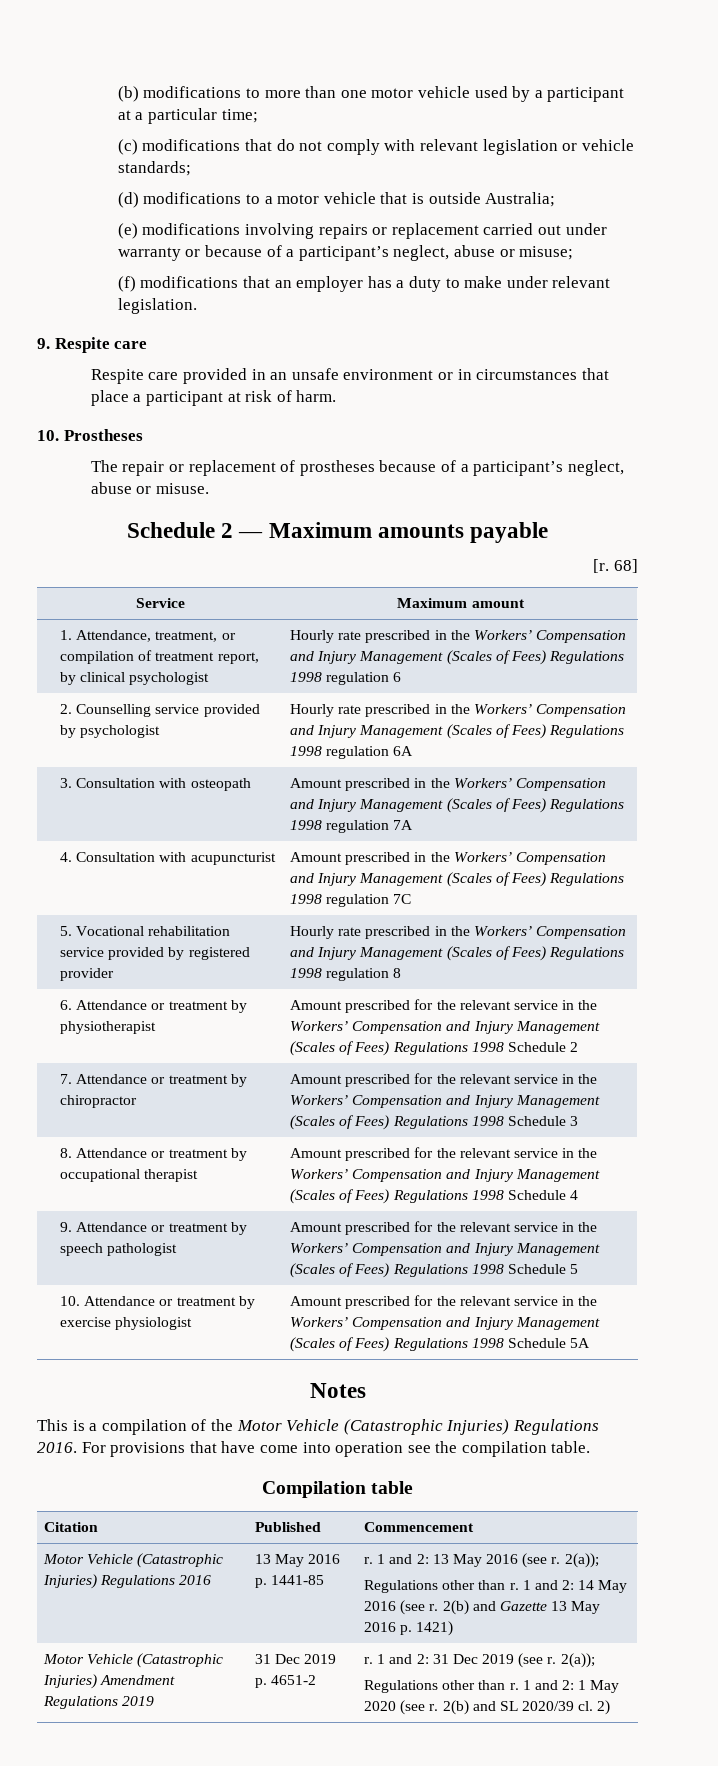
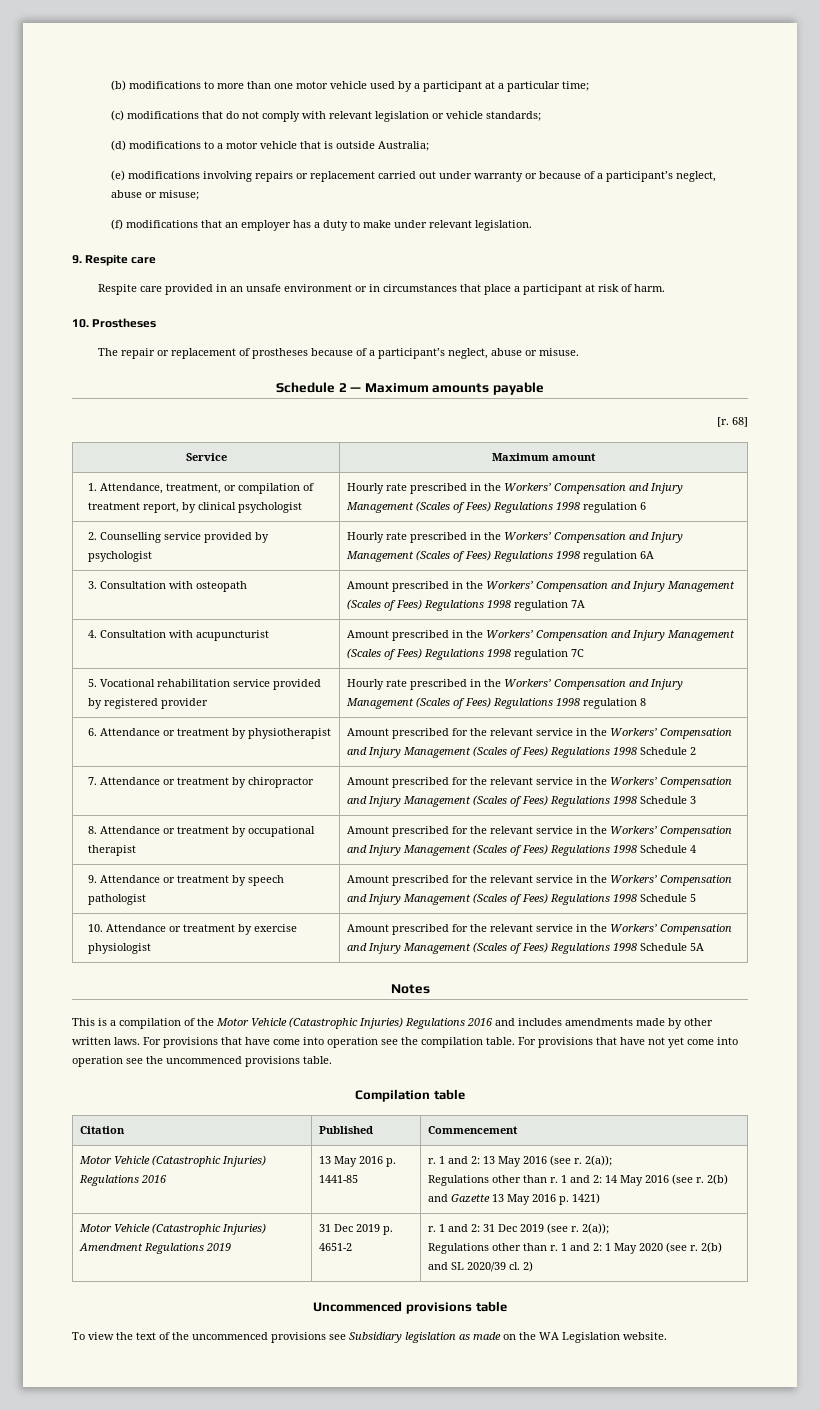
[37,1442,77,1453] 2016. -> [467,1018,713,1029] [72,1037,140,1045] 2016 and includes amendments made by other written laws.
(591, 1447) none -> [518,1037,738,1048] [72,1056,332,1067] For provisions that have not yet come into operation see the uncommenced provisions table.
(611, 1707) none -> [313,1301,507,1314] [72,1332,667,1343] // Uncommenced provisions table // To view the text of the uncommenced provisions see Subsidiary legislation as made on the WA Legislation website.

